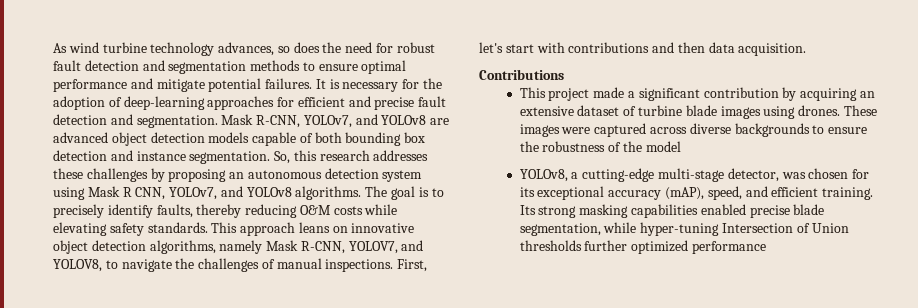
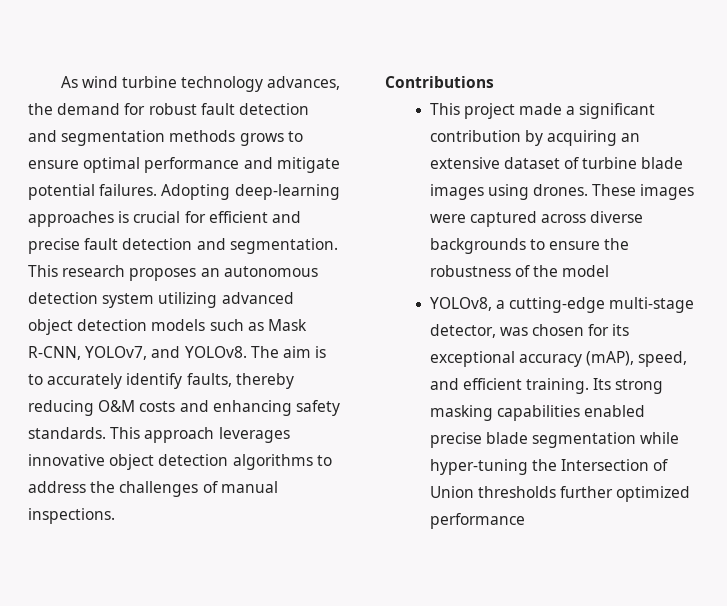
[277,42,373,53] so does the need -> [28,103,121,115] the demand
(301, 65) none -> [239,133,284,146] grows
[315,78,443,92] [53,96,275,110] It is necessary for the adoption of deep-learning approaches -> [161,184,340,200] [28,211,181,227] Adopting deep-learning approaches is crucial
[221,114,450,128] [53,132,426,146] [53,150,429,164] [53,168,423,182] [53,186,416,200] Mask R-CNN, YOLOv7, and YOLOv8 are advanced object detection models capable of both bounding box detection and instance segmentation. So, this research addresses these challenges by proposing an autonomous detection system using Mask R CNN, YOLOv7, and YOLOv8 algorithms. The goal -> [28,265,318,281] [28,292,294,308] [28,319,307,335] [28,346,311,360] This research proposes an autonomous detection system utilizing advanced object detection models such as Mask R-CNN, YOLOv7, and YOLOv8. The aim
[53,204,104,218] precisely -> [47,373,123,389] accurately
[364,204,398,215] [53,222,107,236] while elevating -> [179,400,292,416] and enhancing
[298,222,348,233] leans on -> [218,427,290,443] leverages
[149,240,424,254] [53,259,172,272] algorithms, namely Mask R-CNN, YOLOV7, and YOLOV8, to navigate -> [232,454,332,470] [28,481,86,493] algorithms to address
[397,259,428,272] [479,42,807,56] First, let's start with contributions and then data acquisition. -> (115, 516) none
[519,223,601,236] segmentation, -> [531,432,636,448] segmentation
(720, 229) none -> [531,459,557,471] the

